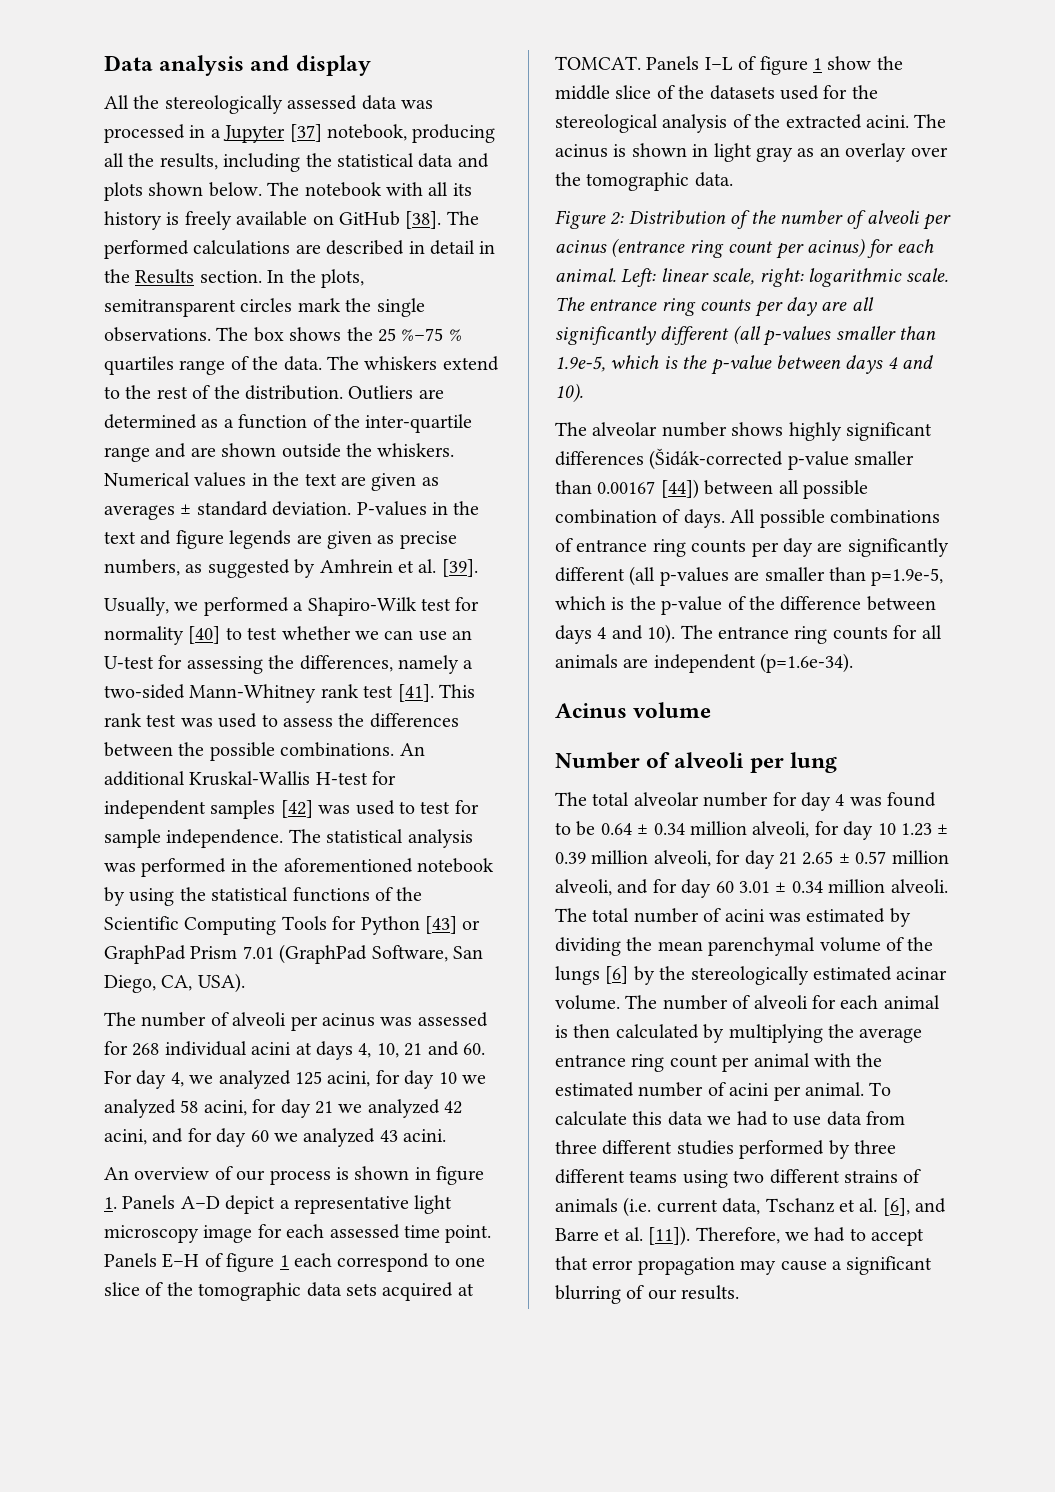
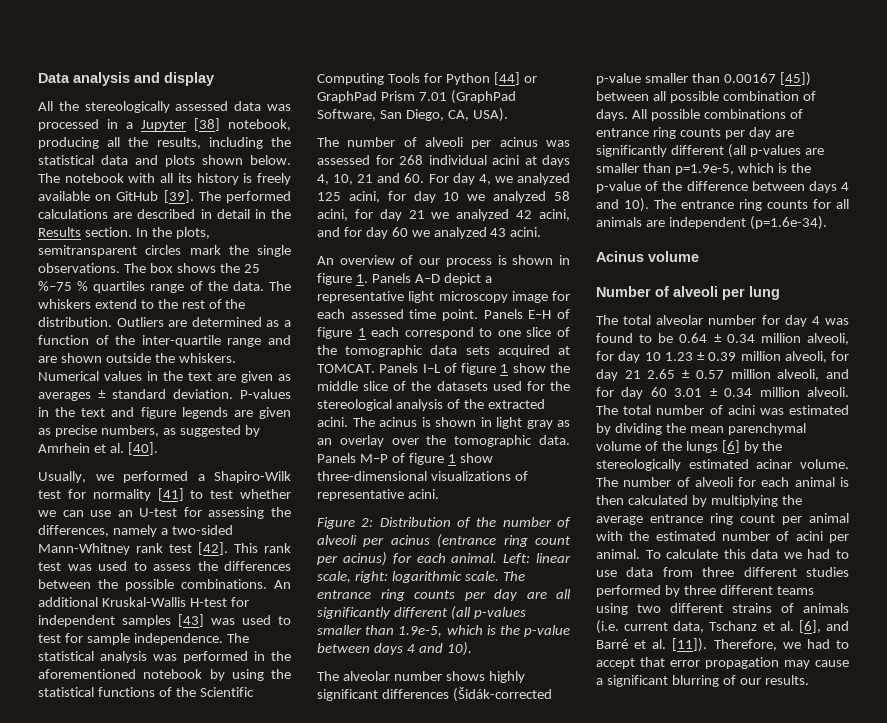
[289,124,322,142] [37] -> [194,118,220,131] [38]
[405,211,442,229] [38]. -> [163,190,194,203] [39].
[319,559,478,577] Amhrein et al. [39]. -> [38,442,158,455] Amrhein et al. [40].
[188,626,221,644] [40] -> [157,488,184,501] [41]
[397,684,434,702] [41]. -> [198,542,228,555] [42].
[280,800,313,818] [42] -> [178,614,204,627] [43]
[425,916,457,934] [43] -> [493,72,520,85] [44]
(733, 179) none -> [317,453,493,465] [317,471,528,481] [317,489,439,501] Panels M–P of figure 1 show three-dimensional visualizations of representative acini.
[660,479,699,499] [44]) -> [779,72,811,86] [45])
[555,1228,599,1241] Barre -> [596,639,628,649] Barré

